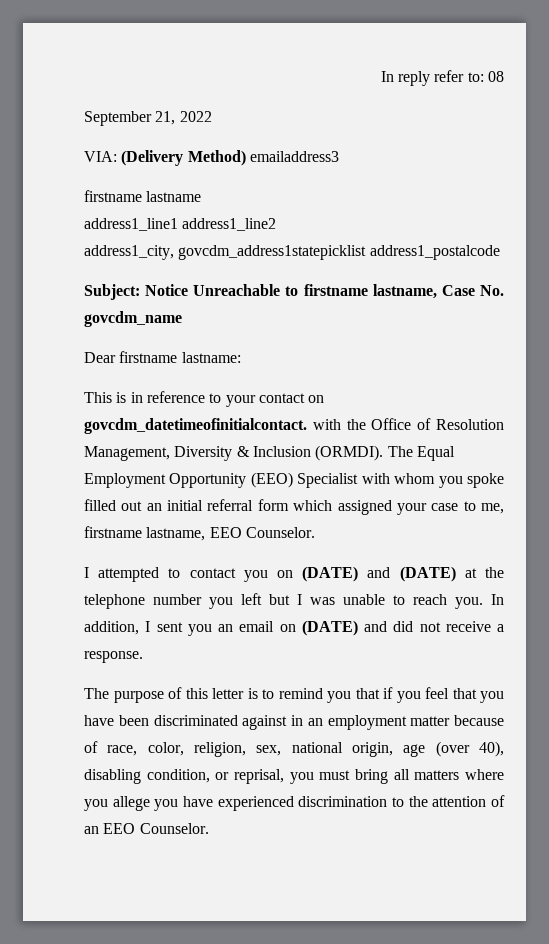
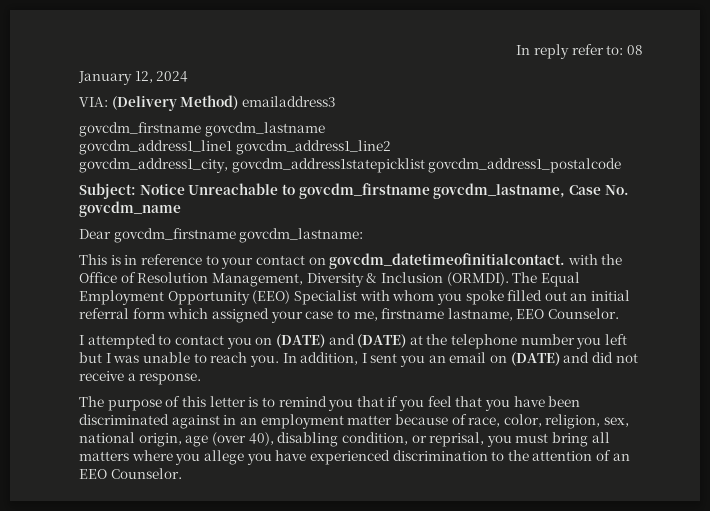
[84,111,212,126] September 21, 2022 -> [78,71,189,85] January 12, 2024
[84,190,202,202] [84,218,277,231] [84,245,500,260] firstname lastname // address1_line1 address1_line2 // address1_city, govcdm_address1statepicklist address1_postalcode -> [79,122,325,137] [79,140,391,155] [79,158,622,173] govcdm_firstname govcdm_lastname // govcdm_address1_line1 govcdm_address1_line2 // govcdm_address1_city, govcdm_address1statepicklist govcdm_address1_postalcode
[303,284,437,299] firstname lastname, -> [298,183,566,199] govcdm_firstname govcdm_lastname,
[119,351,241,363] firstname lastname: -> [113,228,364,243] govcdm_firstname govcdm_lastname:

